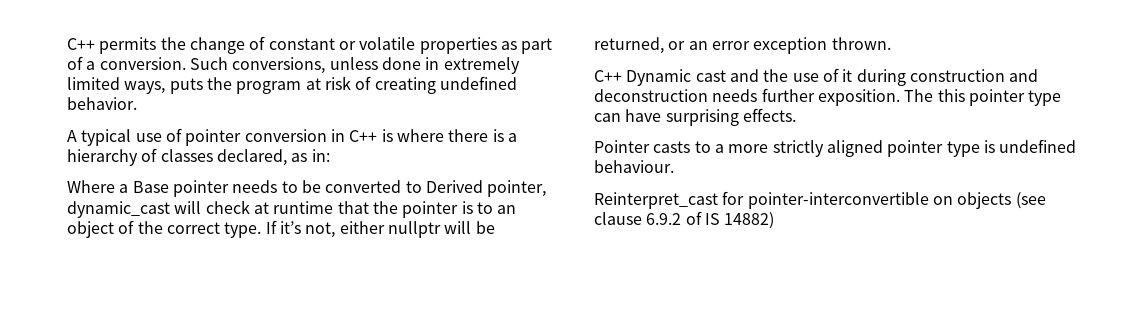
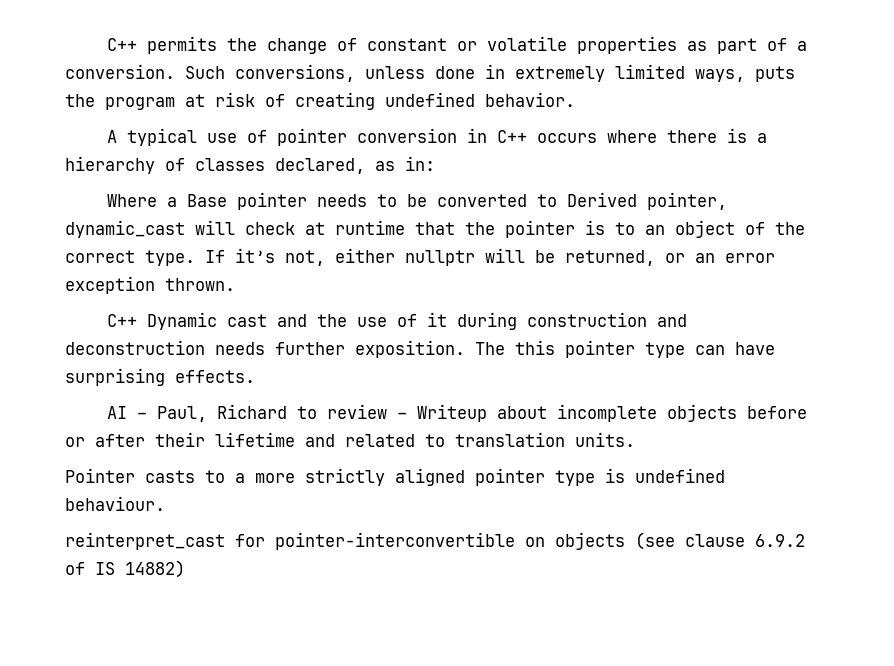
[381,129,393,142] is -> [537,133,598,143] occurs
(796, 115) none -> [107,404,808,422] [65,432,635,447] // AI – Paul, Richard to review – Writeup about incomplete objects before or after their lifetime and related to translation units.
[594,192,718,209] Reinterpret_cast -> [65,532,225,550] reinterpret_cast

